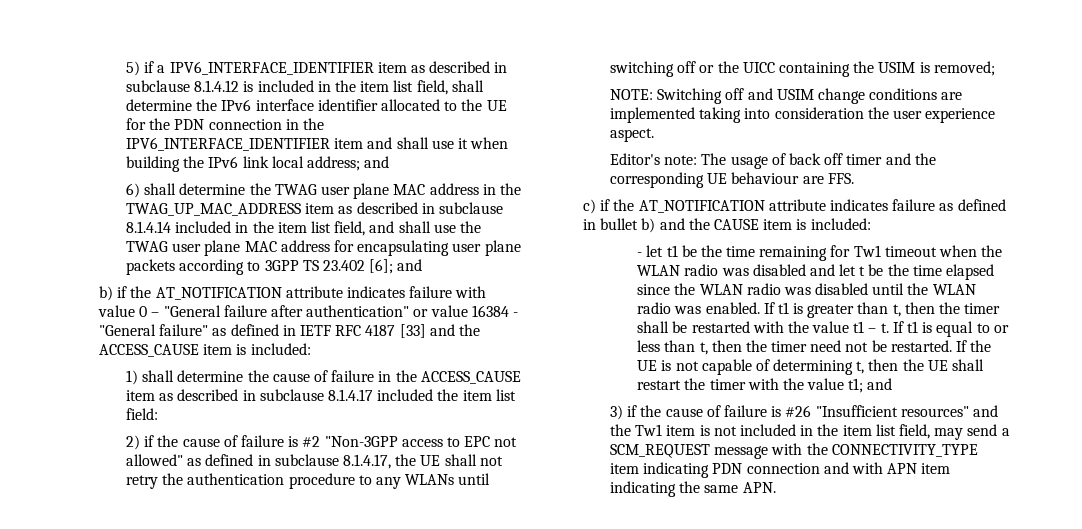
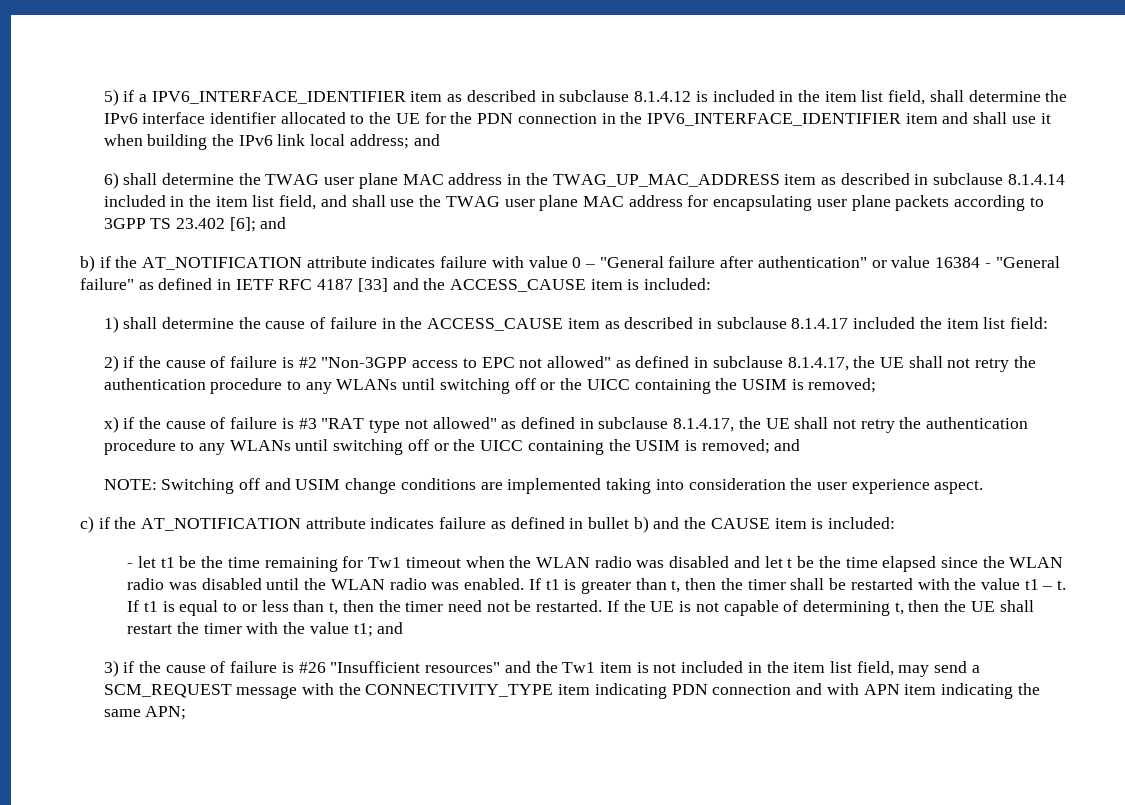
(995, 68) none -> [103,416,1029,433] [103,439,801,455] // x) if the cause of failure is #3 "RAT type not allowed" as defined in subclause 8.1.4.17, the UE shall not retry the authentication procedure to any WLANs until switching off or the UICC containing the USIM is removed; and
[610,153,936,169] [610,172,854,188] // Editor's note: The usage of back off timer and the corresponding UE behaviour are FFS. -> (984, 487) none
[742,482,776,493] APN. -> [145,706,187,720] APN;

